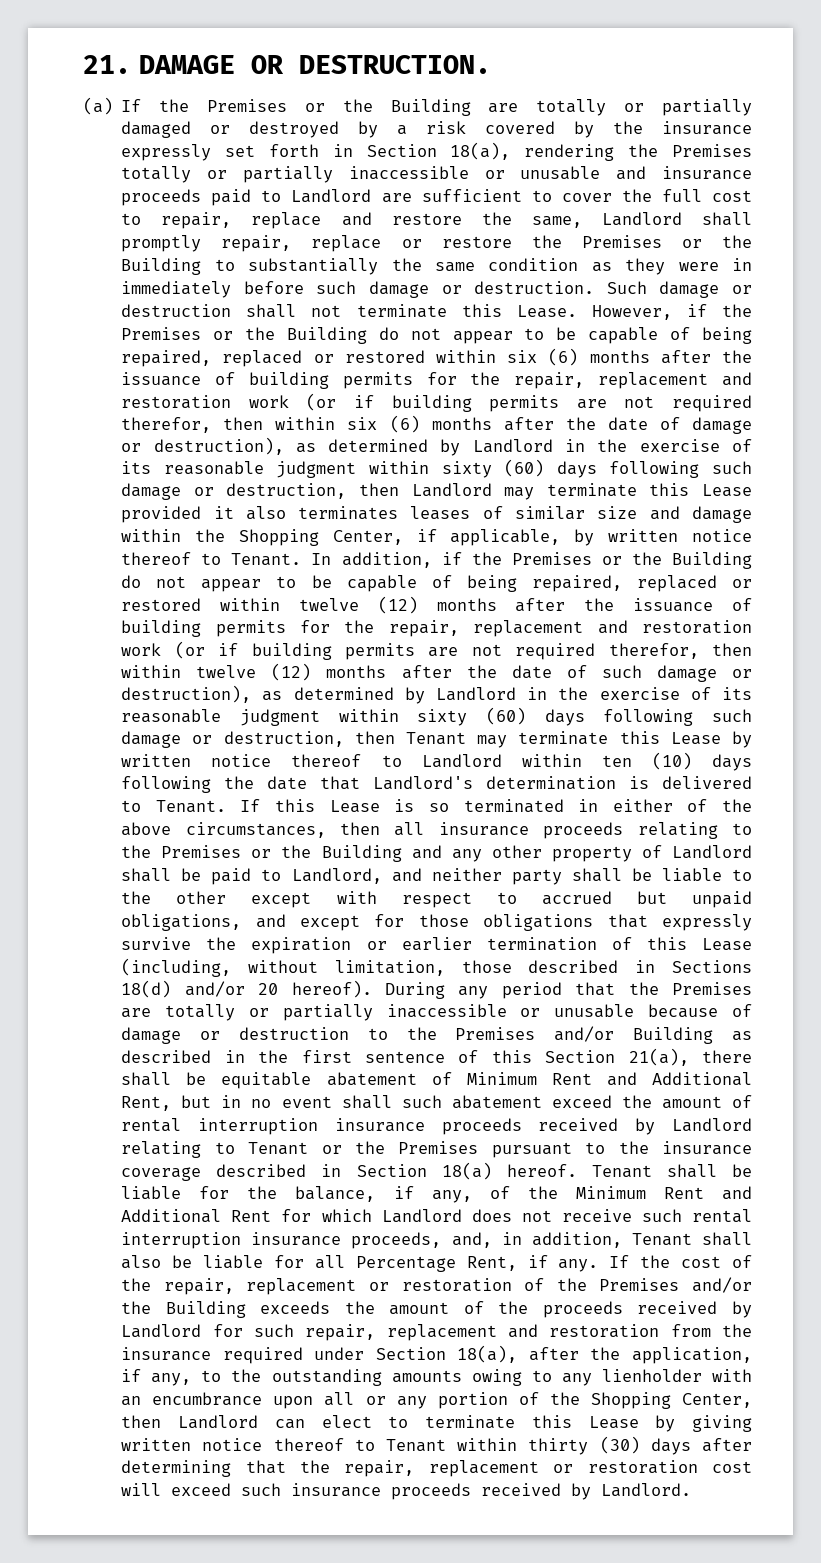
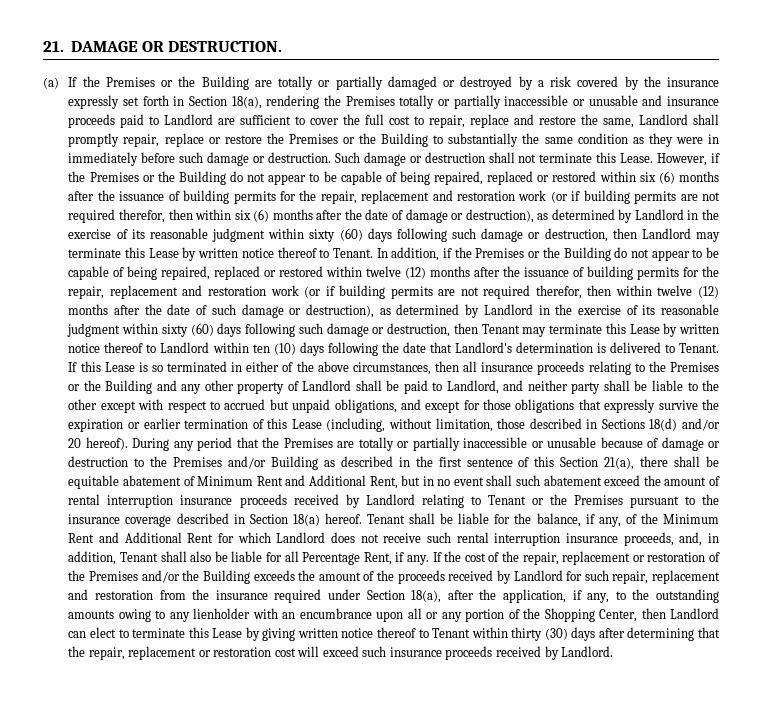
[121,506,752,523] [121,529,561,546] provided it also terminates leases of similar size and damage within the Shopping Center, if applicable, -> (179, 253) none

